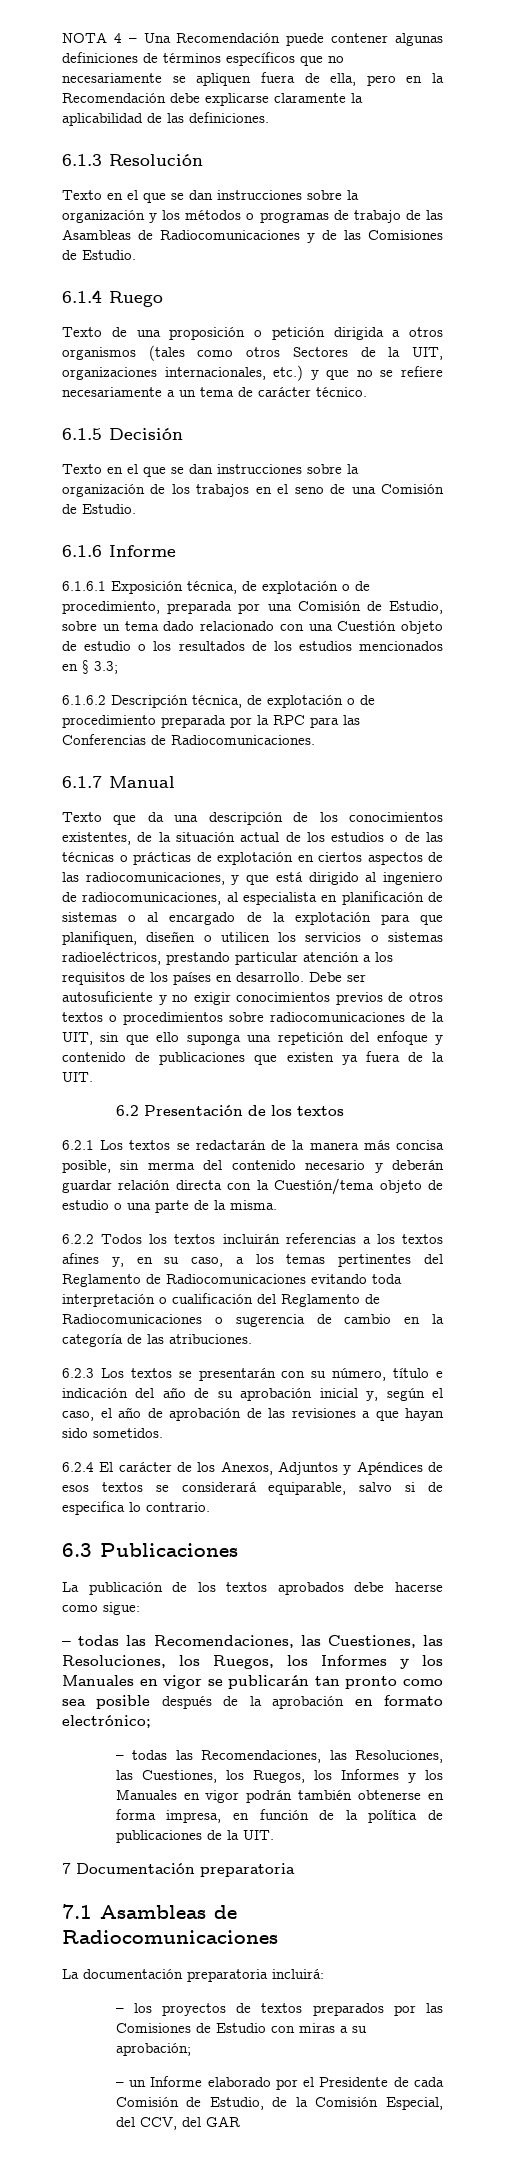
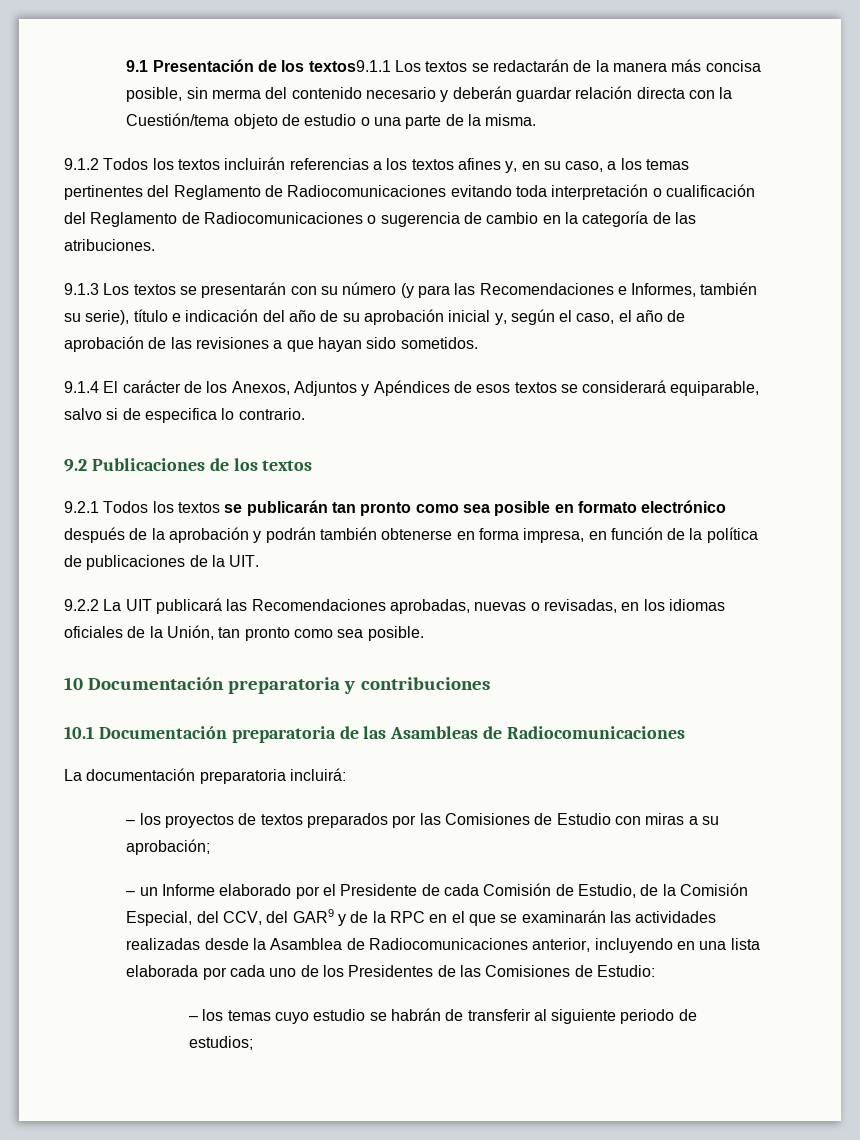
[62,32,443,46] [62,52,344,66] [62,72,444,86] [62,93,363,106] [62,112,269,126] [62,154,203,166] [62,190,359,203] [62,210,443,223] [62,229,443,243] [62,250,136,260] [62,290,163,307] [62,327,443,340] [62,345,444,361] [62,365,443,381] [62,387,367,397] [62,428,183,440] [62,464,359,477] [62,484,445,497] [62,504,136,514] [62,545,176,557] [62,581,370,594] [62,601,443,614] [62,621,443,634] [62,641,443,651] [62,660,118,674] [62,695,375,708] [62,715,360,728] [62,734,315,745] [62,776,175,788] [62,812,443,825] [62,832,444,845] [62,852,443,865] [62,872,444,885] [62,891,443,905] [62,912,443,925] [62,931,443,945] [62,952,393,965] [62,972,366,985] [62,991,443,1005] [62,1012,444,1025] [62,1031,444,1045] [62,1051,444,1065] [62,1072,93,1082] [115,1105,139,1116] NOTA 4 – Una Recomendación puede contener algunas definiciones de términos específicos que no necesariamente se apliquen fuera de ella, pero en la Recomendación debe explicarse claramente la aplicabilidad de las definiciones. // 6.1.3 Resolución // Texto en el que se dan instrucciones sobre la organización y los métodos o programas de trabajo de las Asambleas de Radiocomunicaciones y de las Comisiones de Estudio. // 6.1.4 Ruego // Texto de una proposición o petición dirigida a otros organismos (tales como otros Sectores de la UIT, organizaciones internacionales, etc.) y que no se refiere necesariamente a un tema de carácter técnico. // 6.1.5 Decisión // Texto en el que se dan instrucciones sobre la organización de los trabajos en el seno de una Comisión de Estudio. // 6.1.6 Informe // 6.1.6.1 Exposición técnica, de explotación o de procedimiento, preparada por una Comisión de Estudio, sobre un tema dado relacionado con una Cuestión objeto de estudio o los resultados de los estudios mencionados en § 3.3; // 6.1.6.2 Descripción técnica, de explotación o de procedimiento preparada por la RPC para las Conferencias de Radiocomunicaciones. // 6.1.7 Manual // Texto que da una descripción de los conocimientos existentes, de la situación actual de los estudios o de las técnicas o prácticas de explotación en ciertos aspectos de las radiocomunicaciones, y que está dirigido al ingeniero de radiocomunicaciones, al especialista en planificación de sistemas o al encargado de la explotación para que planifiquen, diseñen o utilicen los servicios o sistemas radioeléctricos, prestando particular atención a los requisitos de los países en desarrollo. Debe ser autosuficiente y no exigir conocimientos previos de otros textos o procedimientos sobre radiocomunicaciones de la UIT, sin que ello suponga una repetición del enfoque y contenido de publicaciones que existen ya fuera de la UIT. // 6.2 -> [126,60,149,72] 9.1
[296,1106,344,1116] [62,1140,94,1150] textos // 6.2.1 -> [308,60,391,72] textos9.1.1
[62,1234,94,1244] 6.2.2 -> [64,158,99,170] 9.1.2
[62,1368,94,1378] 6.2.3 -> [64,283,99,295] 9.1.3
[332,1368,387,1381] número, -> [342,282,758,298] [64,310,130,325] número (y para las Recomendaciones e Informes, también su serie),
[62,1462,94,1472] 6.2.4 -> [64,381,99,393] 9.1.4
[62,1543,92,1557] 6.3 -> [64,459,87,472] 9.2
[62,1582,443,1595] [62,1602,140,1615] [62,1635,443,1648] [62,1655,443,1669] [62,1675,203,1689] // La publicación de los textos aprobados debe hacerse como sigue: // – todas las Recomendaciones, las Cuestiones, las Resoluciones, los Ruegos, los Informes y los Manuales en vigor -> [209,458,313,471] [64,501,220,513] de los textos // 9.2.1 Todos los textos
(151, 1702) none -> [554,500,727,513] en formato electrónico
[354,1695,443,1706] [62,1715,151,1728] [115,1750,443,1763] [115,1769,443,1783] [115,1789,240,1803] en formato electrónico; // – todas las Recomendaciones, las Resoluciones, las Cuestiones, los Ruegos, los Informes y los Manuales en vigor -> [253,531,262,543] y
[62,1863,295,1877] [62,1904,92,1919] 7 Documentación preparatoria // 7.1 -> [64,598,725,614] [64,625,424,641] [64,677,490,694] [64,726,387,743] 9.2.2 La UIT publicará las Recomendaciones aprobadas, nuevas o revisadas, en los idiomas oficiales de la Unión, tan pronto como sea posible. // 10 Documentación preparatoria y contribuciones // 10.1 Documentación preparatoria de las
[205,2116,240,2127] GAR -> [292,909,717,926] [126,938,760,953] [126,965,655,980] [188,1008,697,1024] [188,1036,253,1050] GAR9 y de la RPC en el que se examinarán las actividades realizadas desde la Asamblea de Radiocomunicaciones anterior, incluyendo en una lista elaborada por cada uno de los Presidentes de las Comisiones de Estudio: // – los temas cuyo estudio se habrán de transferir al siguiente periodo de estudios;

